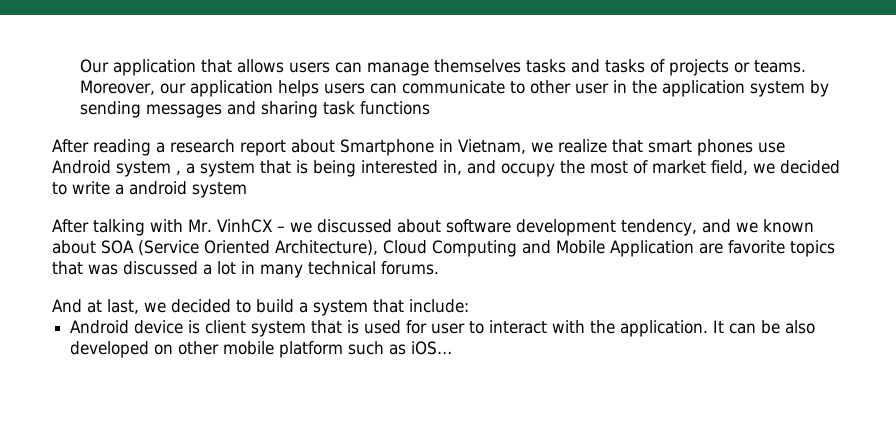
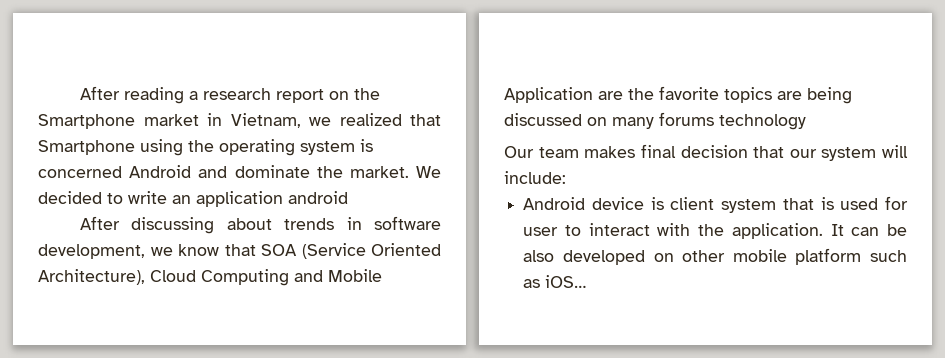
[79,59,806,76] [79,80,829,97] [79,101,430,118] Our application that allows users can manage themselves tasks and tasks of projects or teams. Moreover, our application helps users can communicate to other user in the application system by sending messages and sharing task functions // -> (79, 93) none
[291,139,785,156] [52,160,775,177] about Smartphone in Vietnam, we realize that smart phones use Android system , a system that is being interested in, and occupy the most of market field, we -> [328,88,380,100] [38,113,441,129] [38,139,373,156] [38,165,442,178] on the Smartphone market in Vietnam, we realized that Smartphone using the operating system is concerned Android and dominate the market. We
[115,184,124,195] a -> [172,191,283,207] an application
[192,182,247,198] [52,219,814,236] [52,240,96,254] system // After talking with Mr. VinhCX – we discussed about software development tendency, and we known about -> [79,216,442,234] [38,244,256,259] // After discussing about trends in software development, we know that
(723, 248) none -> [628,88,654,100] the
[52,261,439,278] [52,299,404,316] that was discussed a lot in many technical forums. // And at last, we decided to build a system that -> [777,87,852,104] [504,112,806,130] [504,144,908,161] are being discussed on many forums technology // Our team makes final decision that our system will

